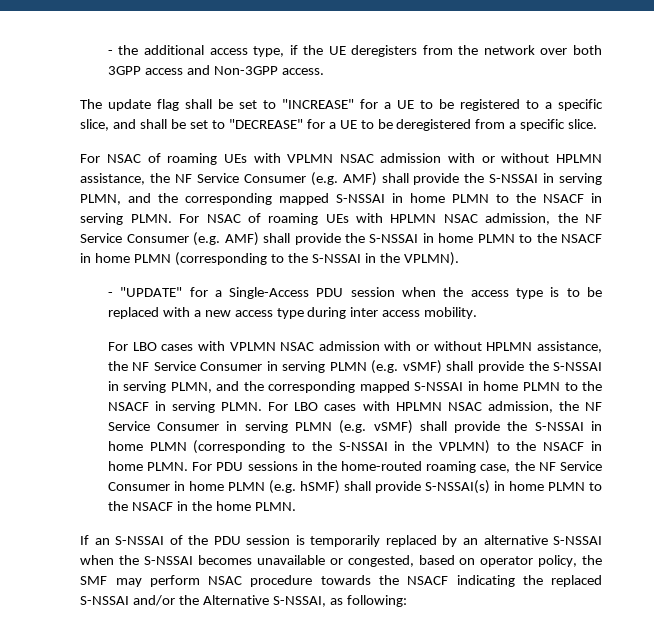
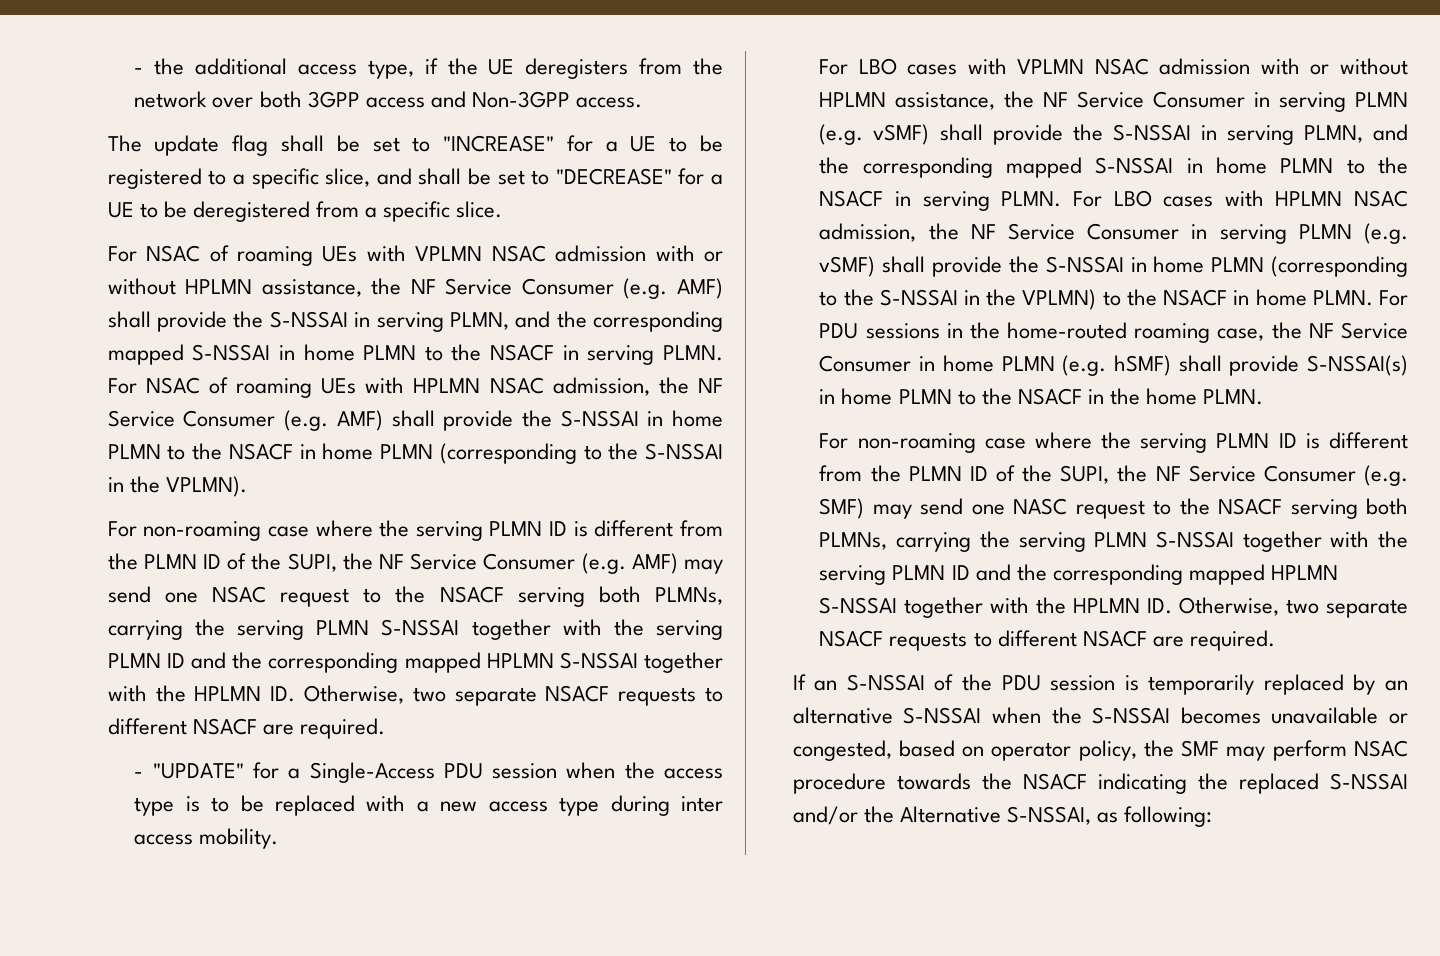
(459, 259) none -> [107,520,723,541] [107,553,723,574] [107,586,723,607] [107,619,723,640] [107,652,723,673] [107,685,723,706] [107,718,385,739] // For non-roaming case where the serving PLMN ID is different from the PLMN ID of the SUPI, the NF Service Consumer (e.g. AMF) may send one NSAC request to the NSACF serving both PLMNs, carrying the serving PLMN S-NSSAI together with the serving PLMN ID and the corresponding mapped HPLMN S-NSSAI together with the HPLMN ID. Otherwise, two separate NSACF requests to different NSACF are required.
(296, 506) none -> [819,432,1408,453] [819,465,1408,486] [819,498,1408,519] [819,531,1408,552] [819,564,1338,585] [819,597,1408,618] [819,630,1275,651] // For non-roaming case where the serving PLMN ID is different from the PLMN ID of the SUPI, the NF Service Consumer (e.g. SMF) may send one NASC request to the NSACF serving both PLMNs, carrying the serving PLMN S-NSSAI together with the serving PLMN ID and the corresponding mapped HPLMN S-NSSAI together with the HPLMN ID. Otherwise, two separate NSACF requests to different NSACF are required.

